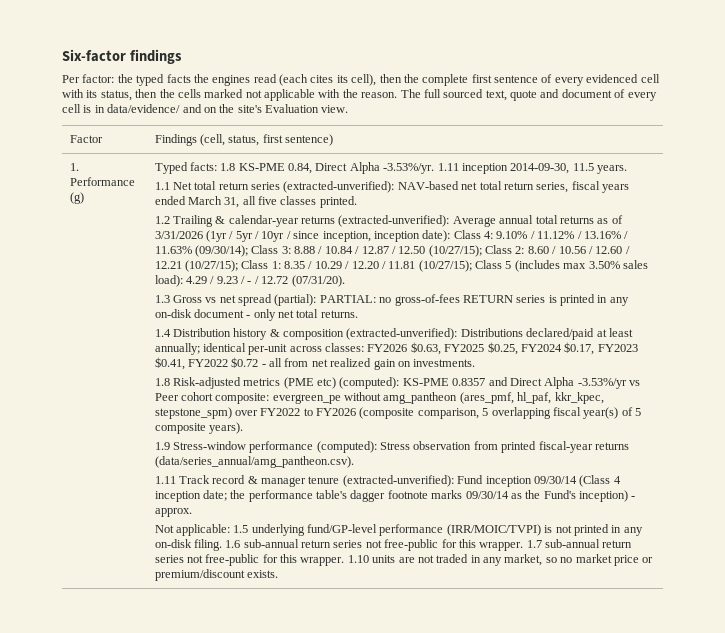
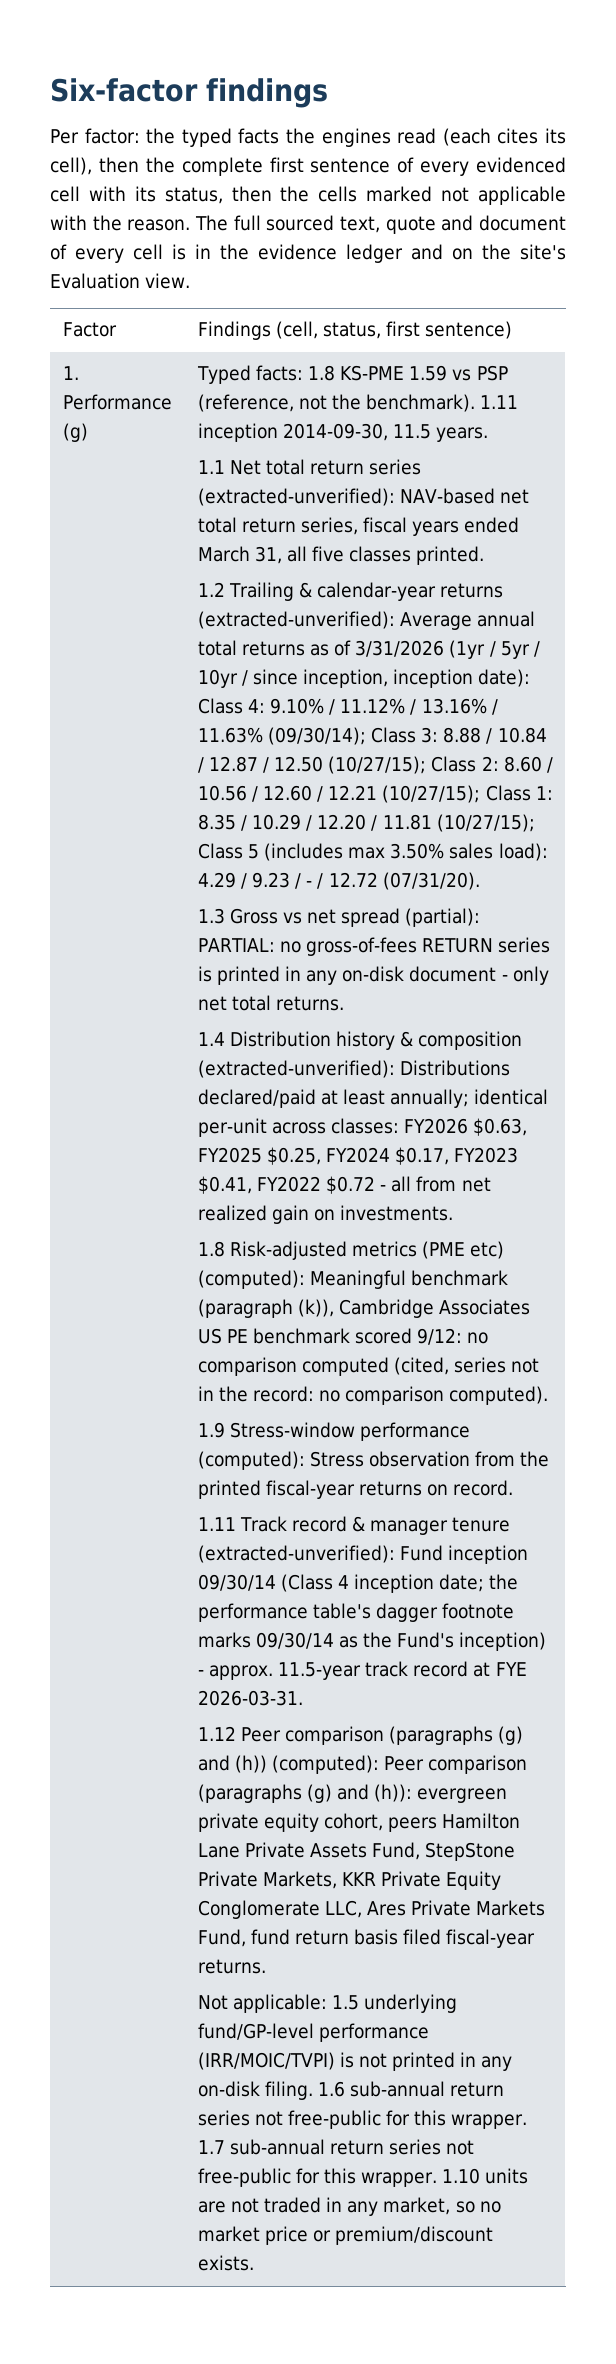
[107,104,181,113] data/evidence/ -> [220,244,403,263] the evidence ledger
[288,162,435,174] 0.84, Direct Alpha -3.53%/yr. -> [409,365,508,381] [197,394,476,412] 1.59 vs PSP (reference, not the benchmark).
[402,377,641,389] [154,392,604,404] [154,407,642,419] [154,422,243,434] KS-PME 0.8357 and Direct Alpha -3.53%/yr vs Peer cohort composite: evergreen_pe without amg_pantheon (ares_pmf, hl_paf, kkr_kpec, stepstone_spm) over FY2022 to FY2026 (composite comparison, 5 overlapping fiscal year(s) of 5 composite years). -> [309,1270,509,1289] [197,1299,531,1318] [197,1328,489,1345] [197,1357,540,1376] [197,1386,549,1405] Meaningful benchmark (paragraph (k)), Cambridge Associates US PE benchmark scored 9/12: no comparison computed (cited, series not in the record: no comparison computed).
(498, 445) none -> [520,1451,550,1467] the
[154,456,354,468] (data/series_annual/amg_pantheon.csv). -> [427,1480,514,1496] on record.
(192, 512) none -> [278,1661,527,1680] [197,1690,303,1706] [197,1726,524,1745] [197,1755,528,1774] [197,1784,508,1803] [197,1813,521,1832] [197,1842,516,1861] [197,1871,502,1890] [197,1900,546,1919] [197,1929,536,1948] [197,1959,266,1974] 11.5-year track record at FYE 2026-03-31. // 1.12 Peer comparison (paragraphs (g) and (h)) (computed): Peer comparison (paragraphs (g) and (h)): evergreen private equity cohort, peers Hamilton Lane Private Assets Fund, StepStone Private Markets, KKR Private Equity Conglomerate LLC, Ares Private Markets Fund, fund return basis filed fiscal-year returns.

